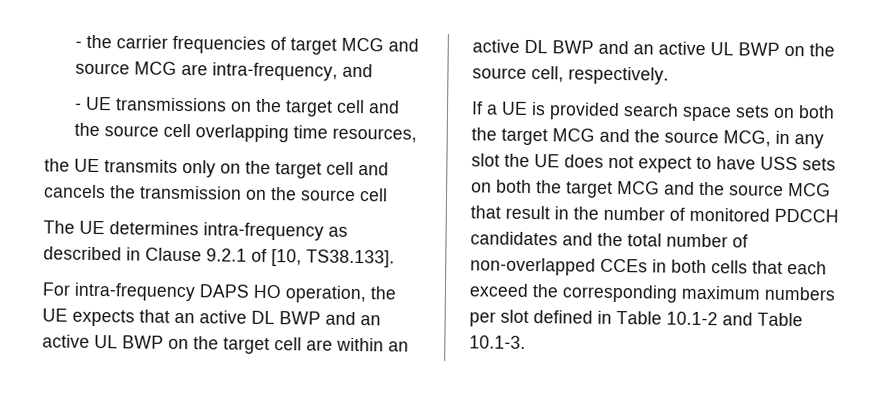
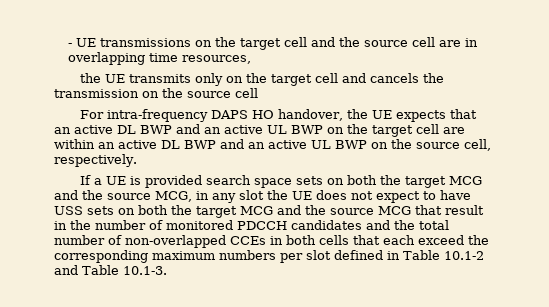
[75,34,420,55] [75,61,374,81] [75,102,83,110] - the carrier frequencies of target MCG and source MCG are intra-frequency, and // - -> [68,43,73,47] -
(192, 130) none -> [439,38,479,47] are in
[43,220,348,241] [43,246,395,268] // The UE determines intra-frequency as described in Clause 9.2.1 of [10, TS38.133]. -> (258, 93) none
[285,285,366,304] operation, -> [278,109,344,121] handover,

